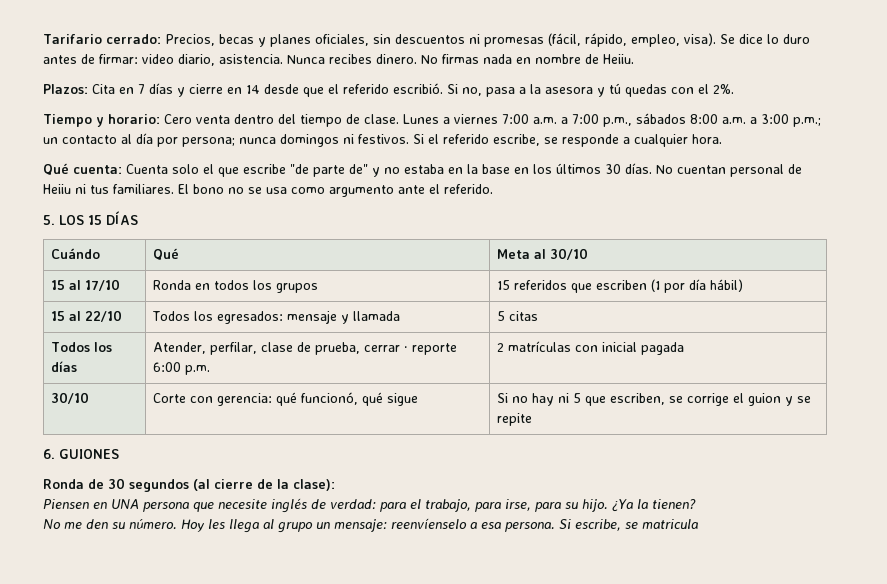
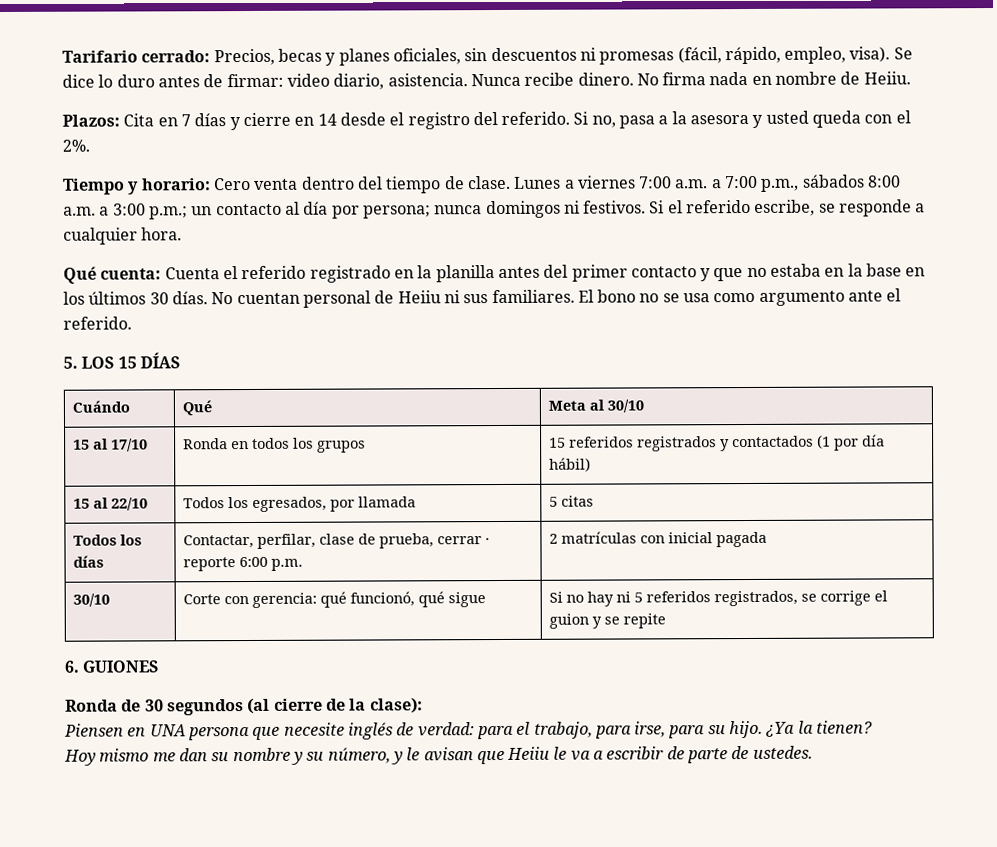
[329,54,372,64] recibes -> [524,72,575,86] recibe
[442,54,479,64] firmas -> [662,72,707,86] firma
[303,83,443,97] que el referido escribió. -> [389,111,571,130] el registro del referido.
[609,83,667,97] tú quedas -> [765,110,862,128] usted queda
[172,164,380,177] solo el que escribe "de parte de" y -> [222,264,744,283] el referido registrado en la planilla antes del primer contacto y que
[90,185,109,194] tus -> [463,294,489,304] sus
[570,280,647,293] que escriben -> [637,435,815,452] registrados y contactados
[216,310,349,324] egresados: mensaje y -> [252,496,356,512] egresados, por
[152,342,206,354] Atender, -> [183,534,255,549] Contactar,
[584,393,665,406] que escriben, -> [646,590,799,607] referidos registrados,
[43,518,698,533] No me den su número. Hoy les llega al grupo un mensaje: reenvíenselo a esa persona. Si escribe, se matricula -> [64,745,813,766] Hoy mismo me dan su nombre y su número, y le avisan que Heiiu le va a escribir de parte de ustedes.

